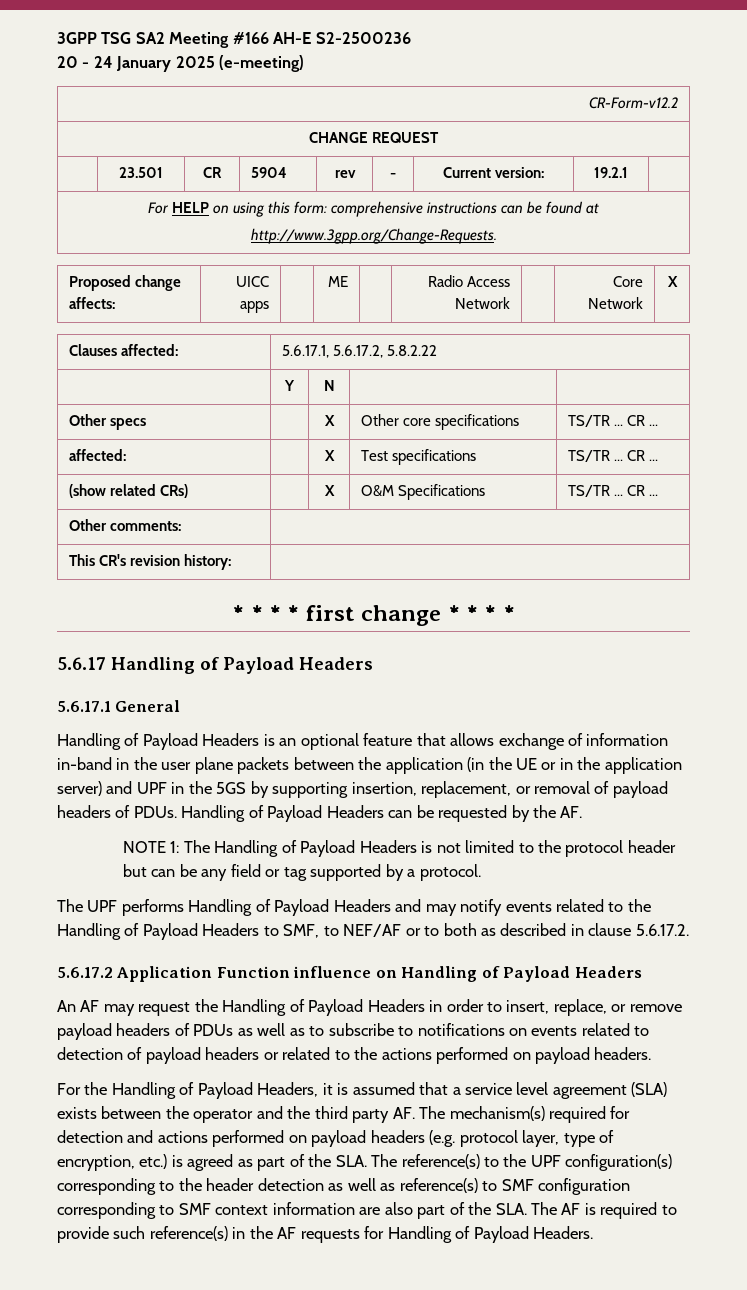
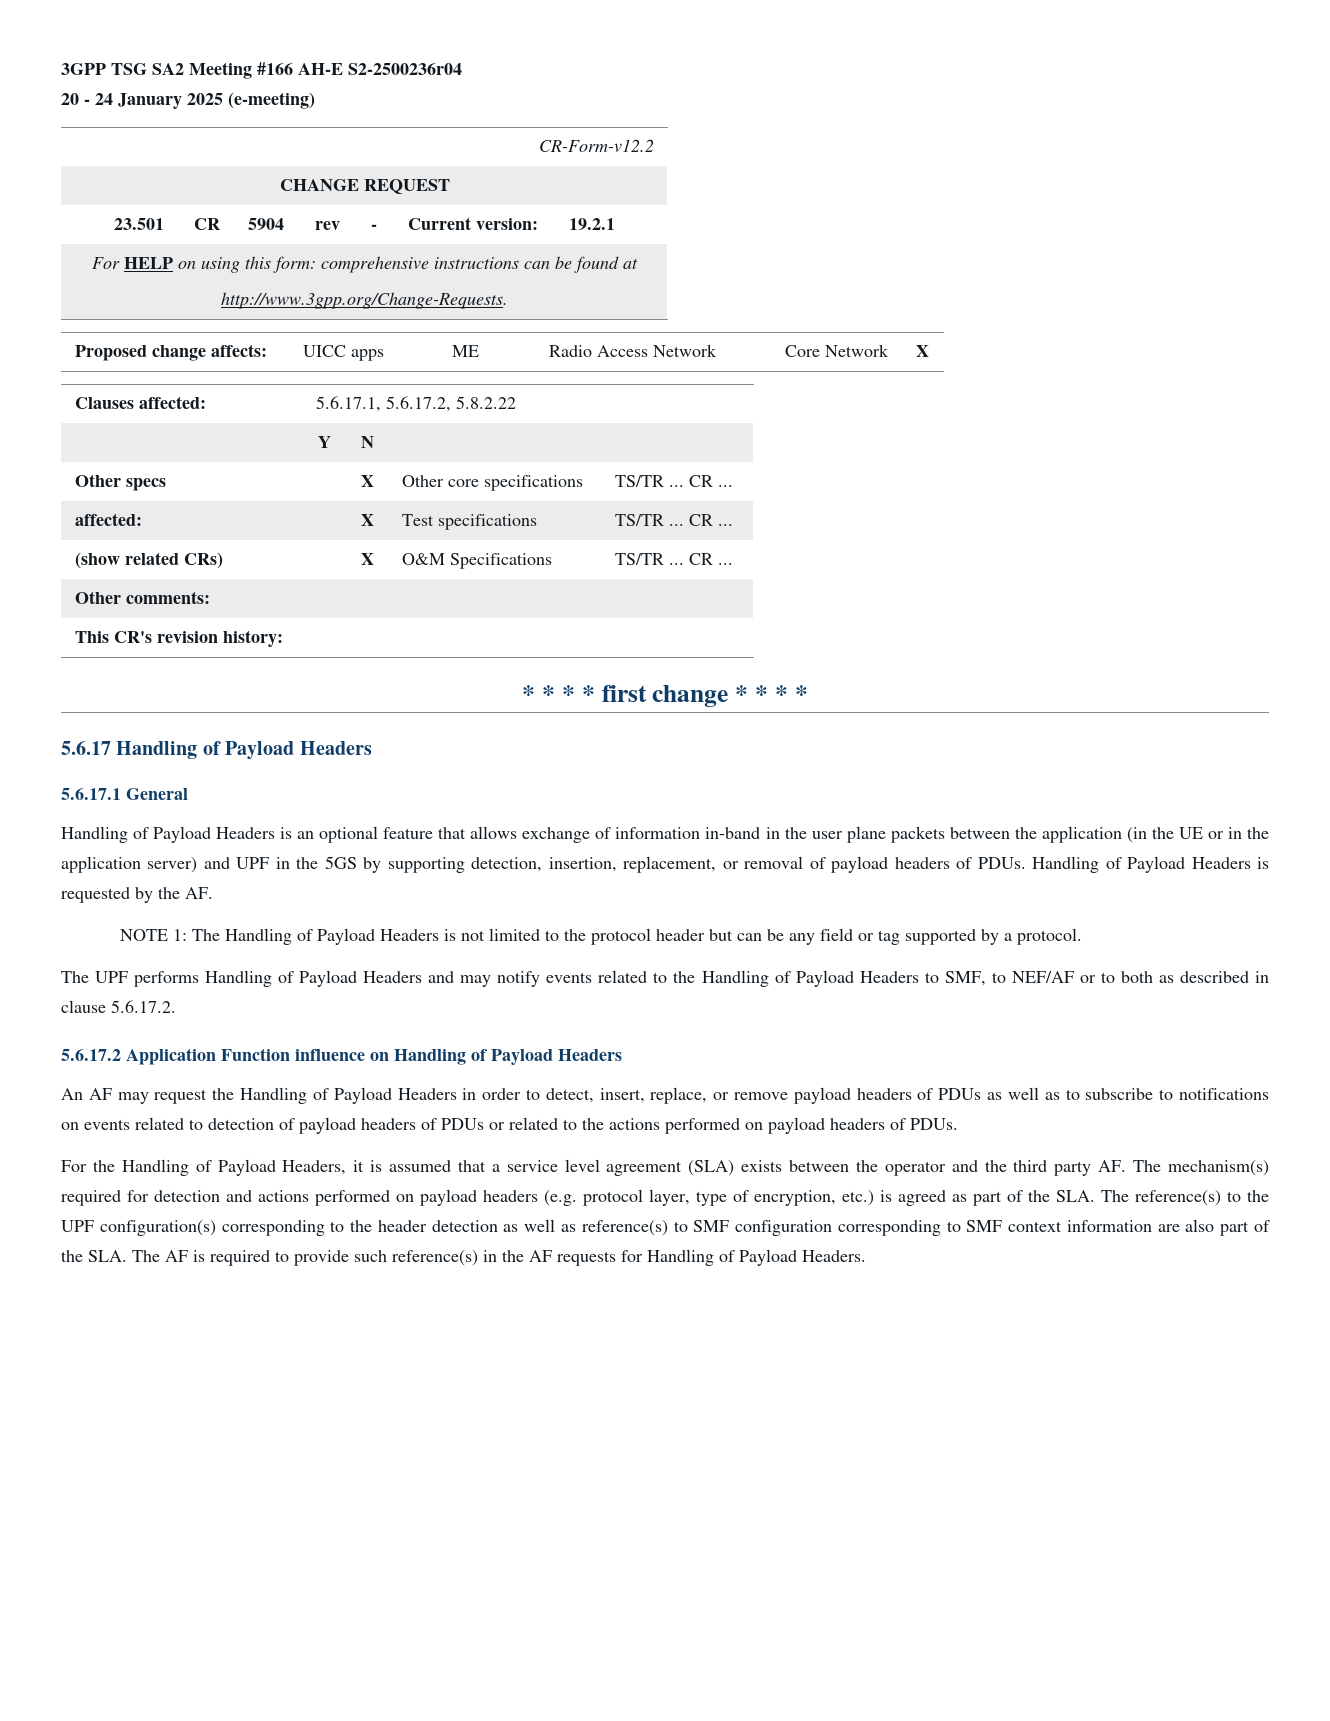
[315,32,411,44] S2-2500236 -> [348,63,462,75] S2-2500236r04
(349, 790) none -> [471,857,543,872] detection,
[388,805,434,818] can be -> [1257,857,1270,869] is
(503, 1007) none -> [545,1088,594,1103] detect,
(260, 1053) none -> [421,1118,484,1130] of PDUs
[594,1047,652,1060] headers. -> [830,1118,958,1130] headers of PDUs.

